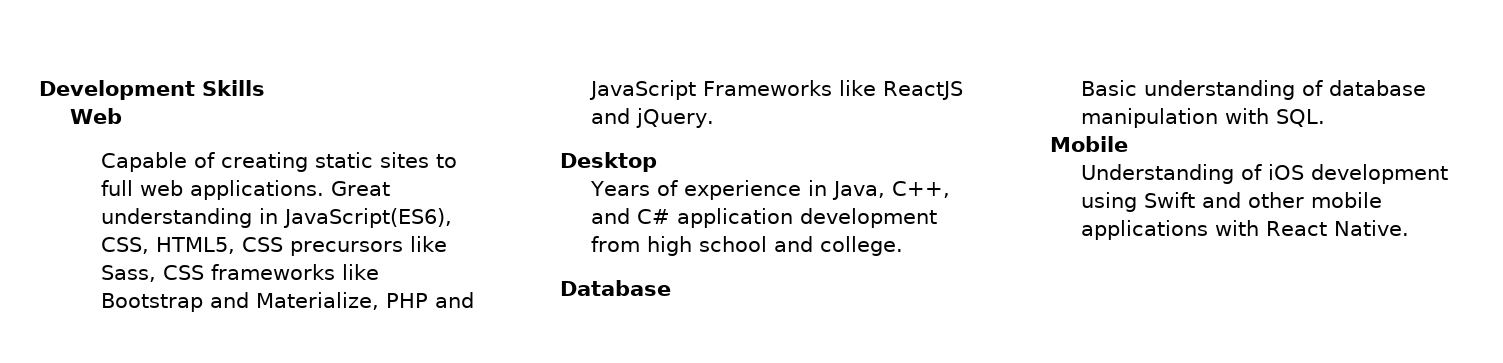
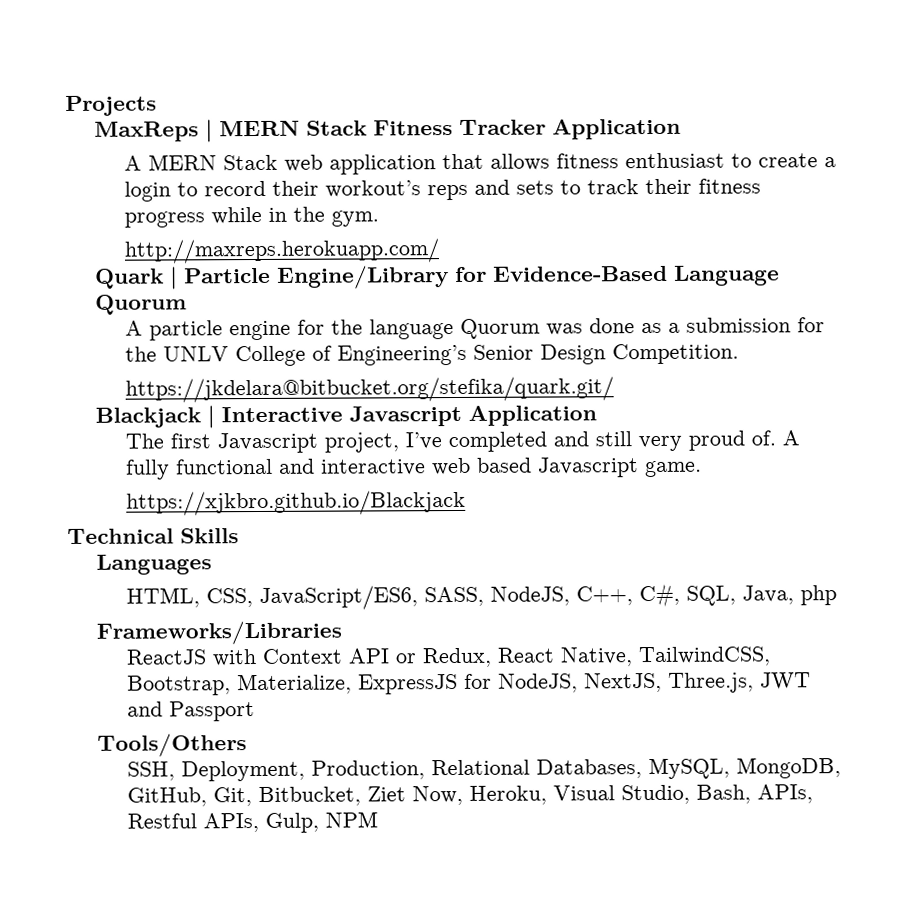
[39,80,265,100] [69,108,122,124] [100,152,457,172] [100,180,390,200] [100,208,452,228] [100,236,447,256] [100,264,379,282] [100,292,474,312] [588,80,963,100] [590,108,714,128] [559,152,657,172] [589,180,950,200] [590,208,937,228] [590,236,903,256] [559,280,671,296] [1080,80,1426,100] [1080,108,1325,128] [1049,136,1128,152] [1080,164,1448,184] [1080,192,1382,212] [1080,220,1409,240] Development Skills // Web // Capable of creating static sites to full web applications. Great understanding in JavaScript(ES6), CSS, HTML5, CSS precursors like Sass, CSS frameworks like Bootstrap and Materialize, PHP and JavaScript Frameworks like ReactJS and jQuery. // Desktop // Years of experience in Java, C++, and C# application development from high school and college. // Database // Basic understanding of database manipulation with SQL. // Mobile // Understanding of iOS development using Swift and other mobile applications with React Native. -> [65,95,157,116] [94,118,682,143] [123,152,836,175] [123,178,761,202] [123,206,379,228] [123,238,440,264] [95,265,781,290] [95,294,188,315] [124,317,825,341] [124,343,739,367] [124,376,614,403] [95,405,598,429] [124,430,800,454] [124,457,702,480] [125,489,466,516] [67,528,239,544] [96,554,213,575] [125,583,837,610] [96,620,343,645] [125,646,771,668] [126,672,811,696] [126,701,255,722] [97,733,248,757] [126,757,841,782] [126,784,813,807] [126,811,378,833] Projects // MaxReps | MERN Stack Fitness Tracker Application // A MERN Stack web application that allows fitness enthusiast to create a login to record their workout’s reps and sets to track their fitness progress while in the gym. // http://maxreps.herokuapp.com/ // Quark | Particle Engine/Library for Evidence-Based Language Quorum // A particle engine for the language Quorum was done as a submission for the UNLV College of Engineering’s Senior Design Competition. // https://jkdelara@bitbucket.org/stefika/quark.git/ // Blackjack | Interactive Javascript Application // The first Javascript project, I’ve completed and still very proud of. A fully functional and interactive web based Javascript game. // https://xjkbro.github.io/Blackjack // Technical Skills // Languages // HTML, CSS, JavaScript/ES6, SASS, NodeJS, C++, C#, SQL, Java, php // Frameworks/Libraries // ReactJS with Context API or Redux, React Native, TailwindCSS, Bootstrap, Materialize, ExpressJS for NodeJS, NextJS, Three.js, JWT and Passport // Tools/Others // SSH, Deployment, Production, Relational Databases, MySQL, MongoDB, GitHub, Git, Bitbucket, Ziet Now, Heroku, Visual Studio, Bash, APIs, Restful APIs, Gulp, NPM

